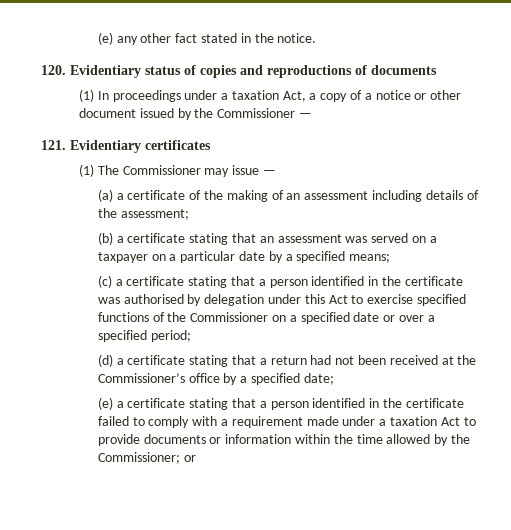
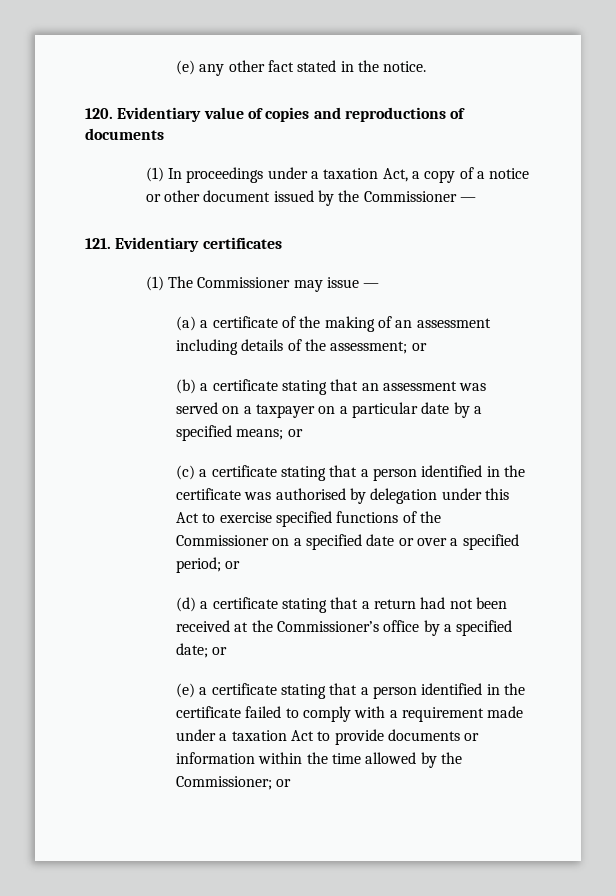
[145,66,181,75] status -> [203,107,244,119] value
(189, 214) none -> [411,343,427,351] or
(391, 258) none -> [287,429,303,437] or
(191, 336) none -> [225,561,241,569] or
(334, 379) none -> [212,647,228,655] or

